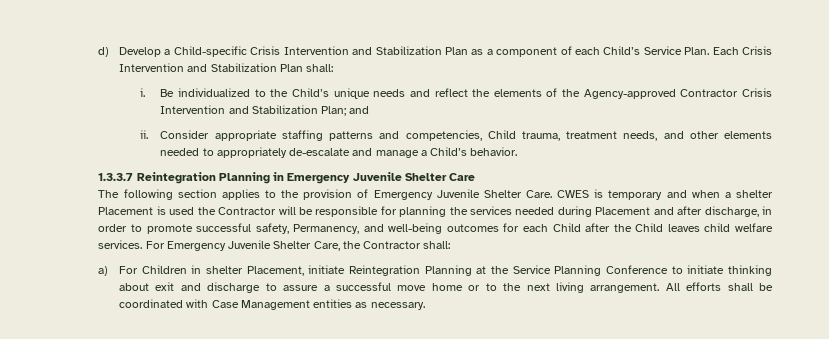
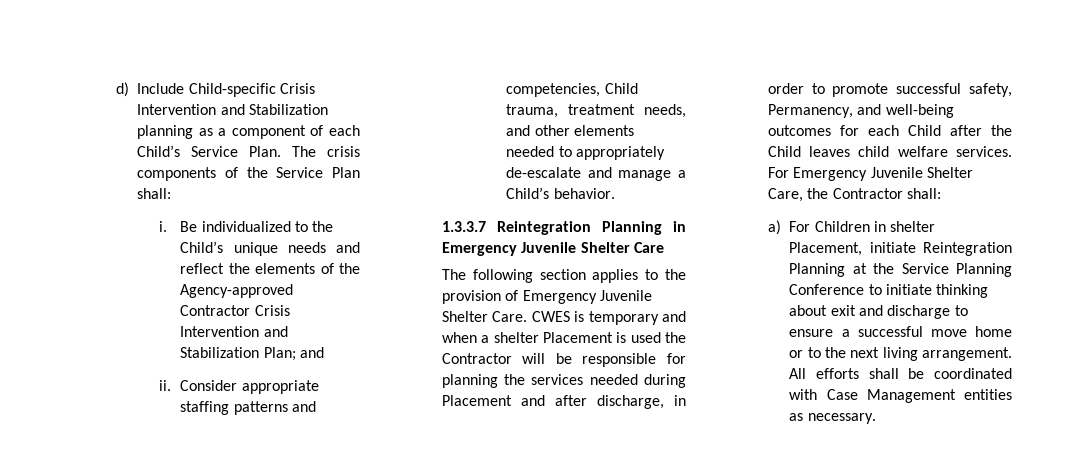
[119,47,171,57] Develop a -> [137,83,185,94] Include
[444,47,468,55] Plan -> [137,125,194,139] planning
[712,46,772,55] [119,63,277,72] Each Crisis Intervention and Stabilization -> [292,146,360,157] [137,167,324,181] The crisis components of the Service
[283,285,319,291] assure -> [789,329,834,337] ensure

